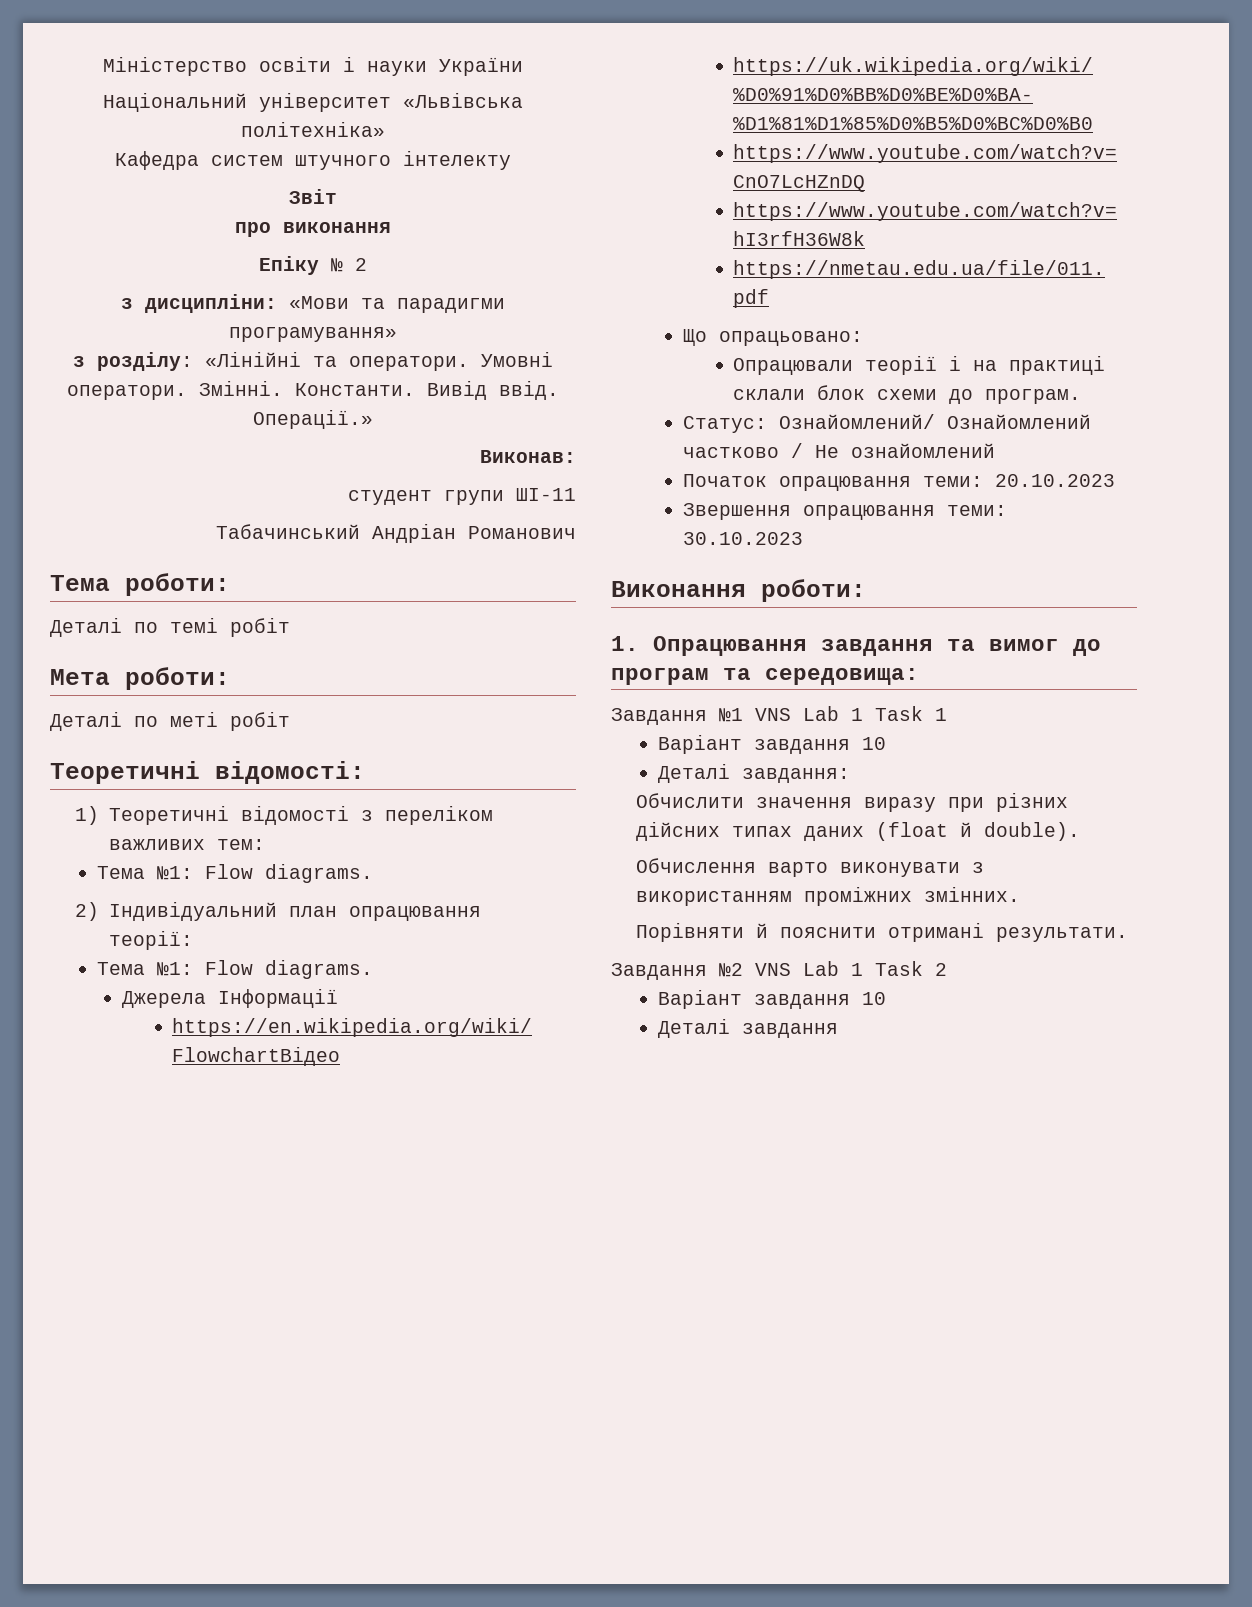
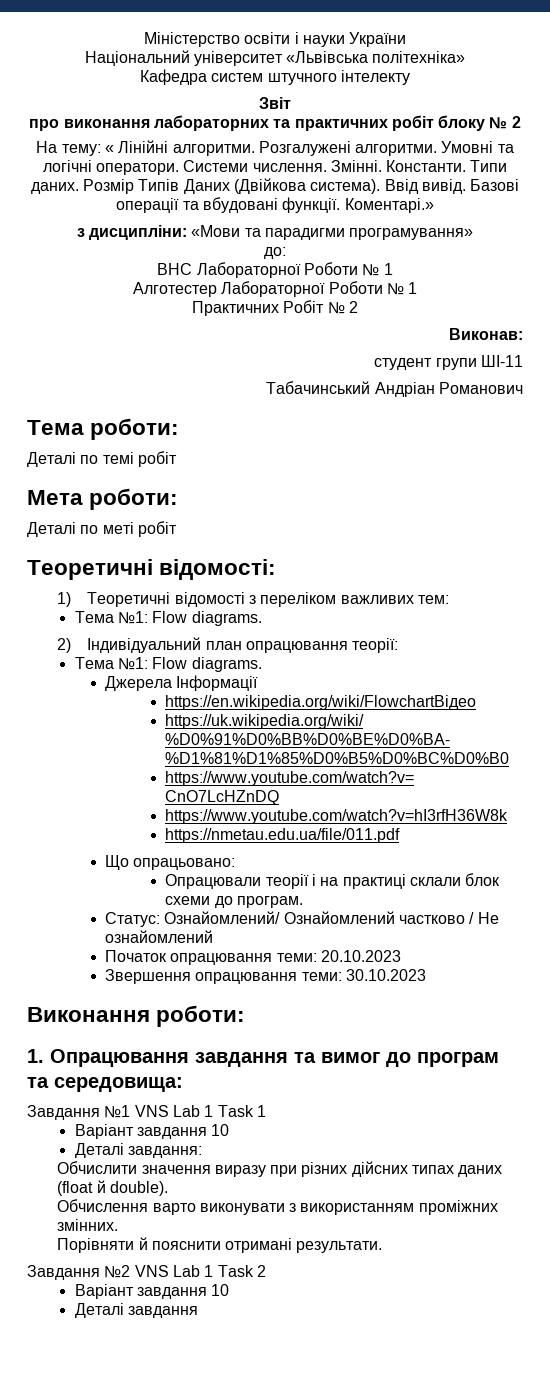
[259,256,367,275] // Епіку № 2 -> [153,115,521,131] [36,140,514,156] [42,160,508,175] [30,178,520,194] [116,197,434,213] лабораторних та практичних робіт блоку № 2 // На тему: « Лінійні алгоритми. Розгалужені алгоритми. Умовні та логічні оператори. Системи числення. Змінні. Константи. Типи даних. Розмір Типів Даних (Двійкова система). Ввід вивід. Базові операції та вбудовані функції. Коментарі.»
[73,352,553,371] [67,381,559,400] [253,410,373,429] з розділу: «Лінійні та оператори. Умовні оператори. Змінні. Константи. Вивід ввід. Операції.» -> [264,247,286,259] [157,262,393,278] [132,281,418,297] [192,300,358,316] до: // ВНС Лабораторної Роботи № 1 // Алготестер Лабораторної Роботи № 1 // Практичних Робіт № 2

